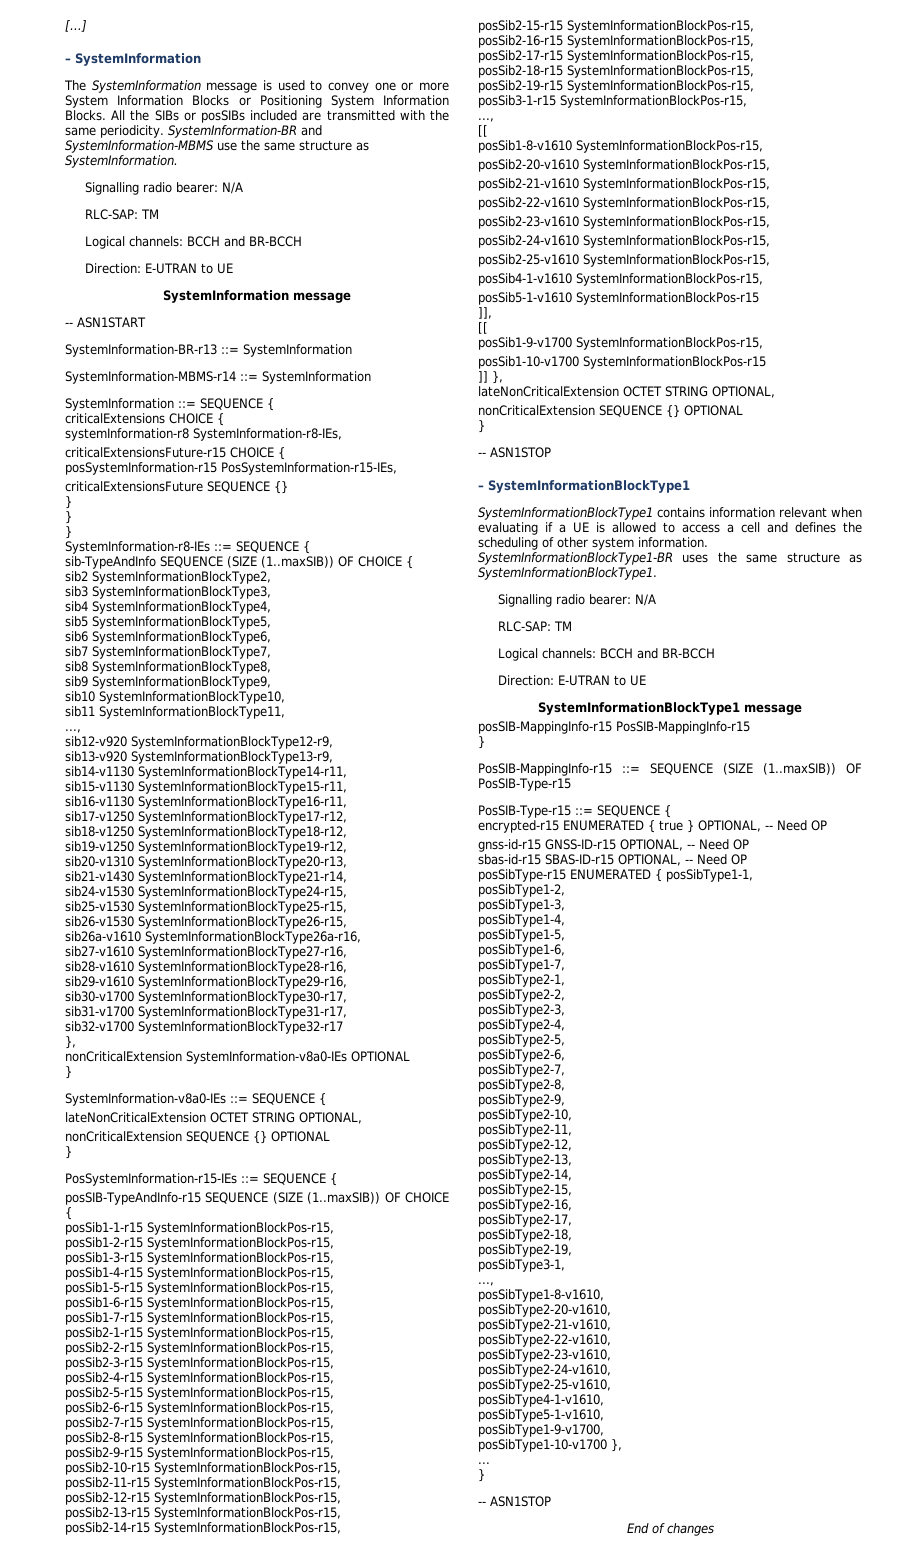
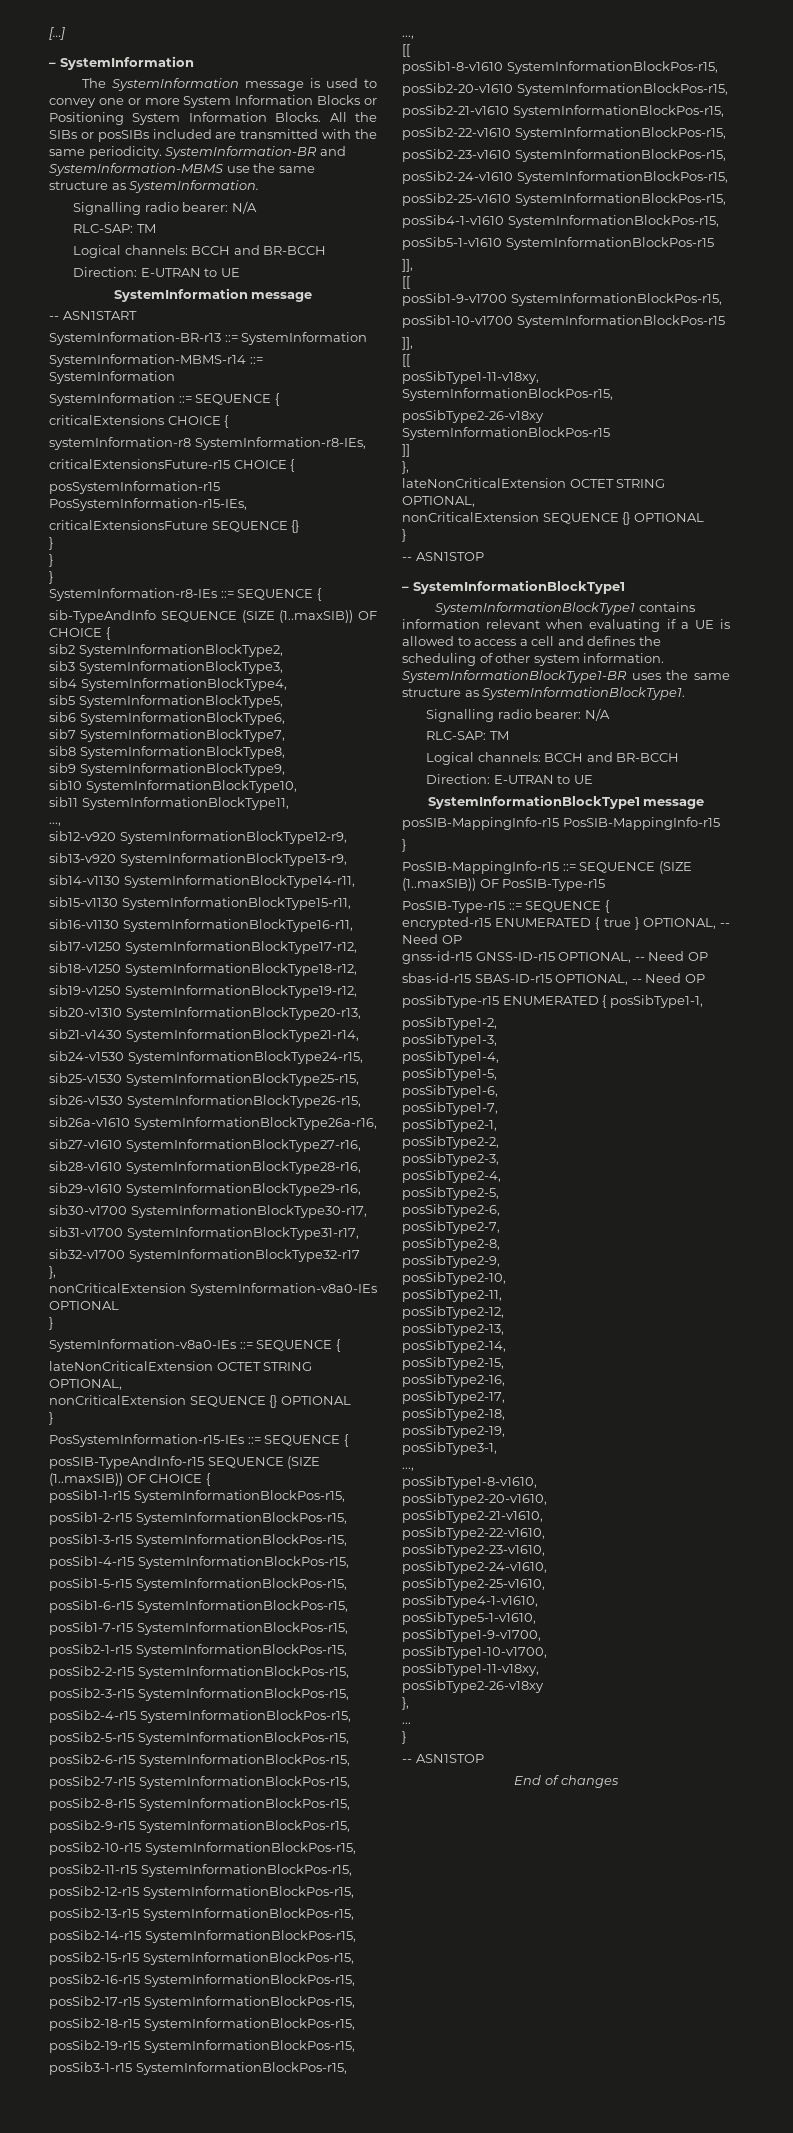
(766, 362) none -> [402,337,413,350] [402,354,410,367] [402,371,539,384] [402,388,613,401] [402,410,544,423] [402,427,610,440] // ]], // [[ // posSibType1-11-v18xy, SystemInformationBlockPos-r15, // posSibType2-26-v18xy SystemInformationBlockPos-r15
(488, 377) none -> (410, 450) //
[478,1439,607,1452] posSibType1-10-v1700 -> [402,1646,547,1659] [402,1663,539,1676] [402,1680,544,1693] posSibType1-10-v1700, // posSibType1-11-v18xy, // posSibType2-26-v18xy //

